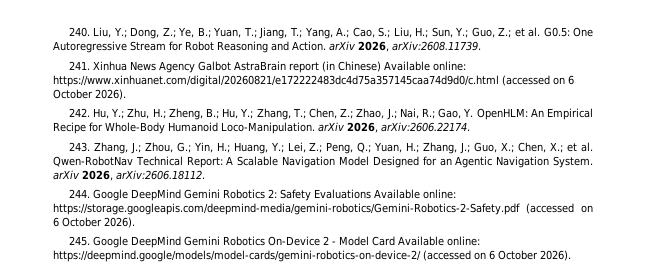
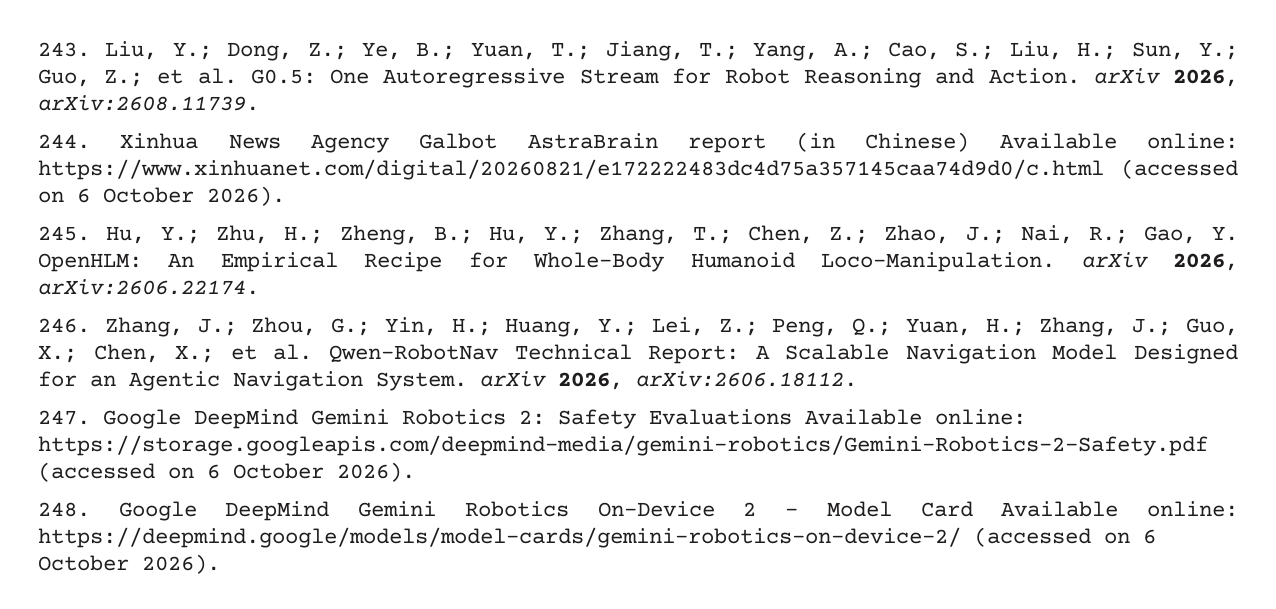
[68,27,90,37] 240. -> [38,42,90,57] 243.
[68,61,90,70] 241. -> [38,134,90,149] 244.
[68,108,90,117] 242. -> [38,226,90,241] 245.
[68,142,90,152] 243. -> [38,318,90,333] 246.
[68,189,90,198] 244. -> [38,410,90,425] 247.
[68,236,90,246] 245. -> [38,502,90,517] 248.

